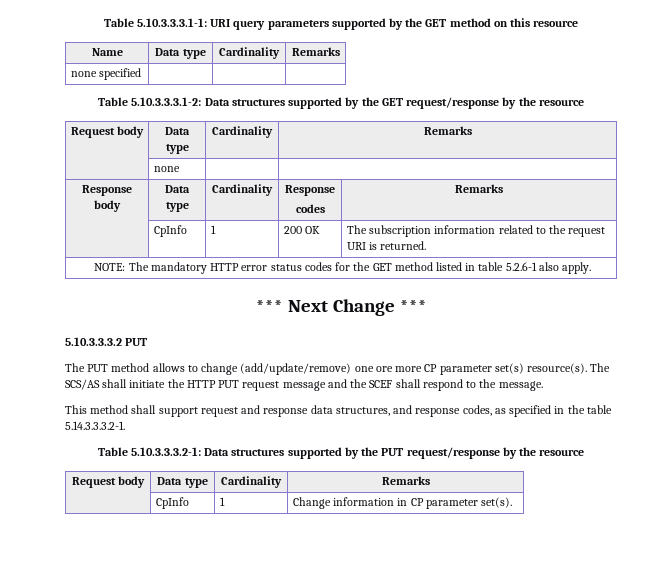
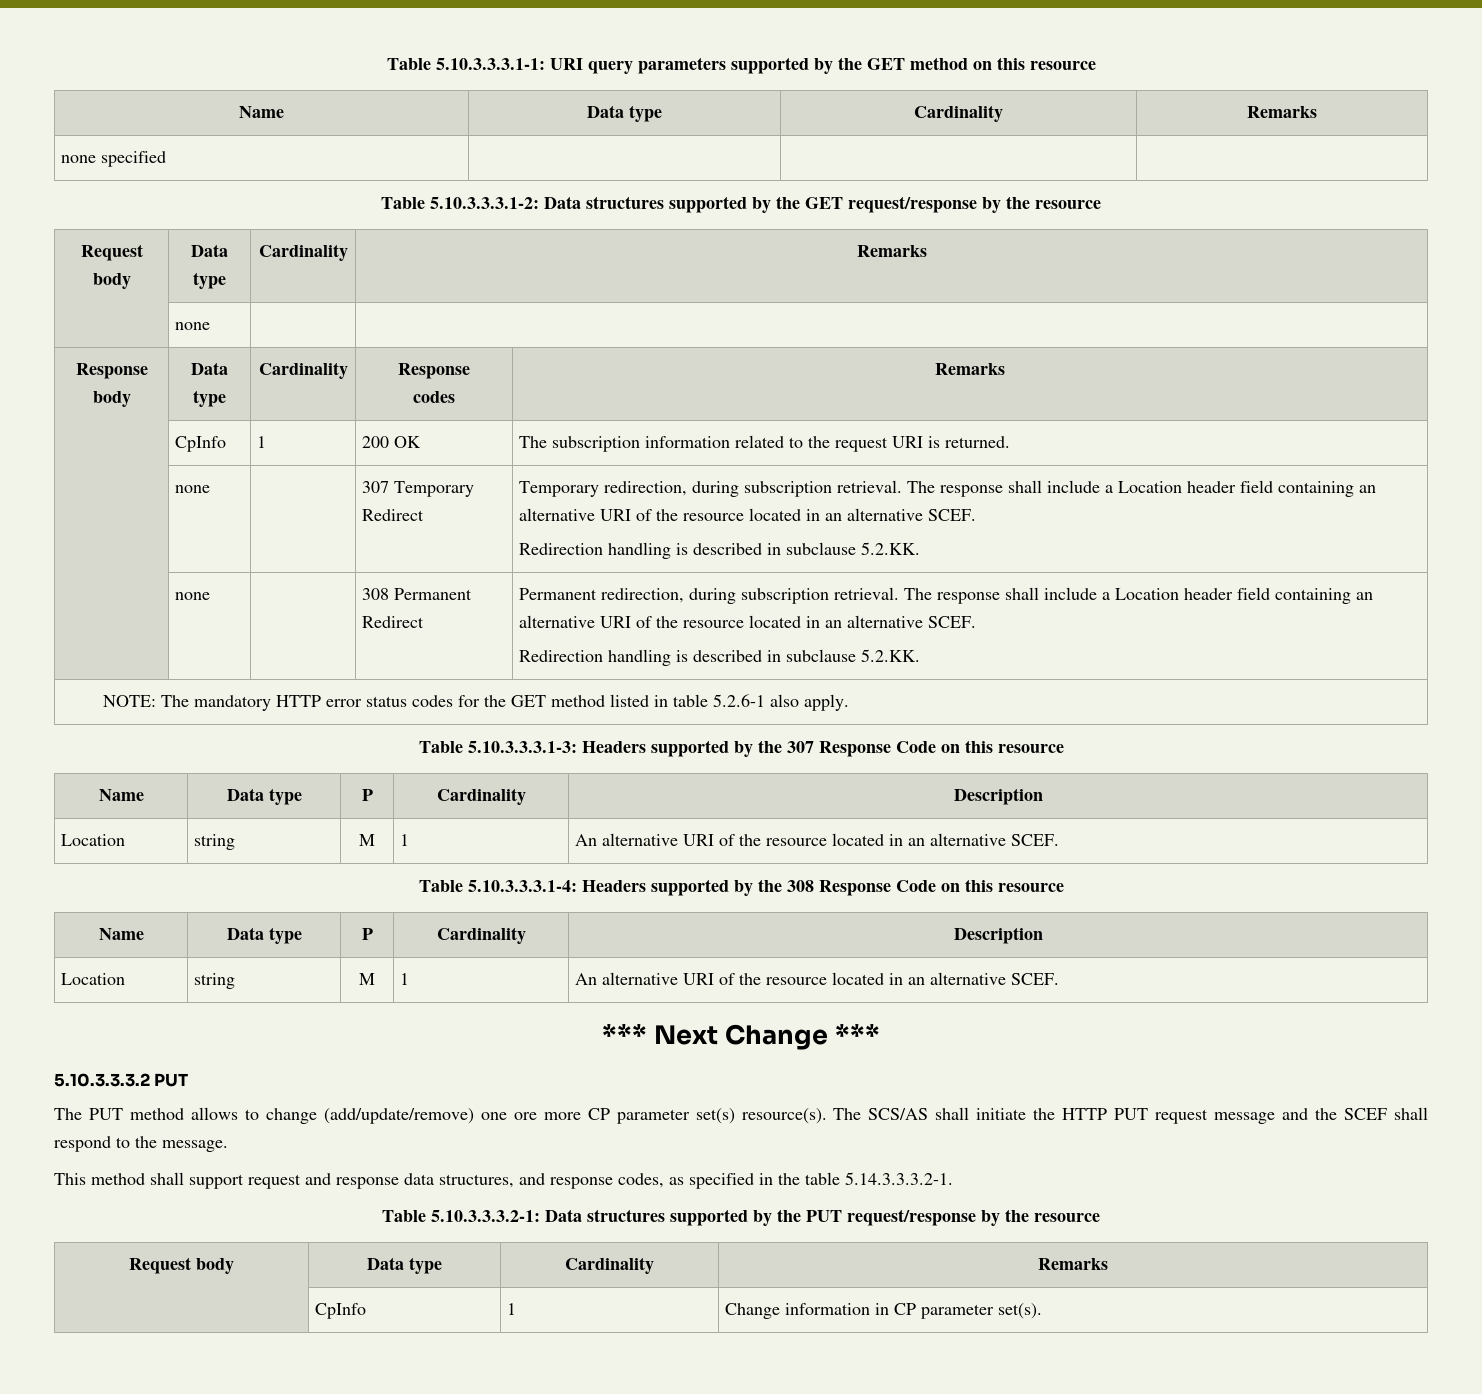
(427, 245) none -> [175,485,211,493] [362,481,475,497] [362,509,425,521] [519,480,1377,497] [519,508,977,521] [519,542,921,559] [175,592,211,600] [362,588,473,600] [362,616,425,628] [519,587,1374,604] [519,615,977,628] [519,649,921,666] // | none | | 307 Temporary Redirect | Temporary redirection, during subscription retrieval. The response shall include a Location header field containing an alternative URI of the resource located in an alternative SCEF. // Redirection handling is described in subclause 5.2.KK. // | none | | 308 Permanent Redirect | Permanent redirection, during subscription retrieval. The response shall include a Location header field containing an alternative URI of the resource located in an alternative SCEF. // Redirection handling is described in subclause 5.2.KK.
(592, 268) none -> [418,740,1064,757] [98,789,144,801] [226,788,302,805] [361,789,373,801] [436,788,526,805] [953,788,1043,805] [61,834,126,846] [194,834,236,850] [359,834,375,846] [400,834,410,846] [575,833,1060,846] [418,879,1064,896] [98,928,144,940] [226,927,302,944] [361,928,373,940] [436,927,526,944] [953,927,1043,944] [61,973,126,985] [194,973,236,989] [359,973,375,985] [400,973,410,985] [575,972,1060,985] // Table 5.10.3.3.3.1-3: Headers supported by the 307 Response Code on this resource // Name | Data type | P | Cardinality | Description // Location | string | M | 1 | An alternative URI of the resource located in an alternative SCEF. // Table 5.10.3.3.3.1-4: Headers supported by the 308 Response Code on this resource // Name | Data type | P | Cardinality | Description // Location | string | M | 1 | An alternative URI of the resource located in an alternative SCEF.

